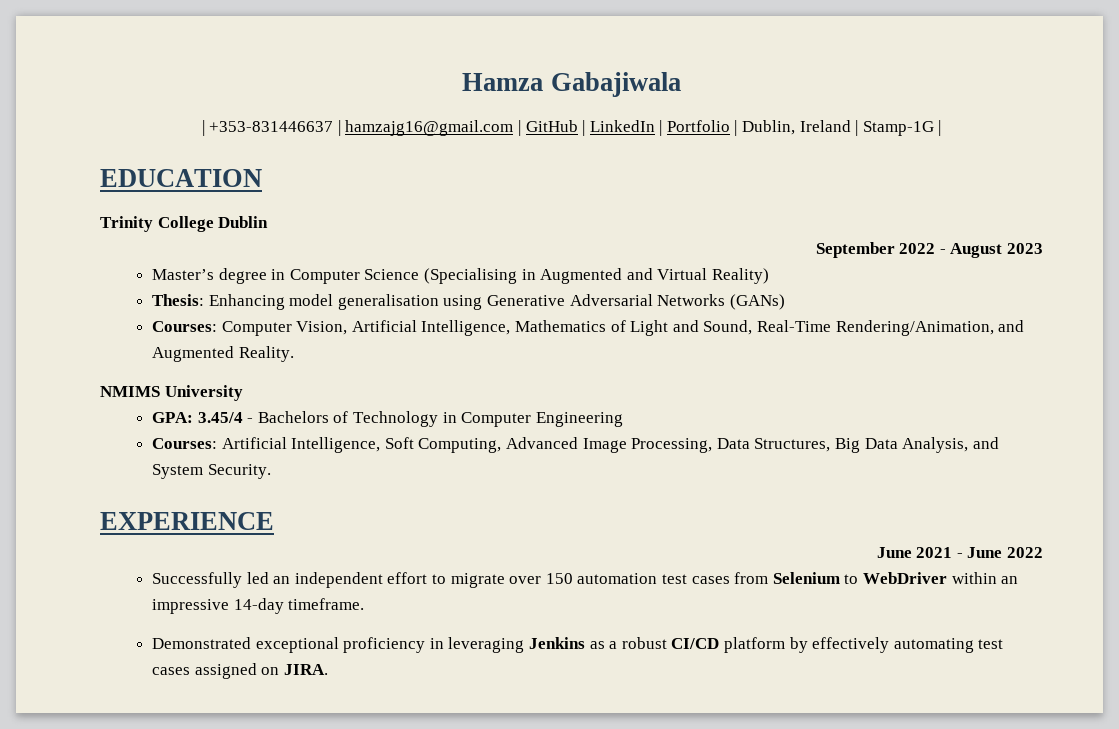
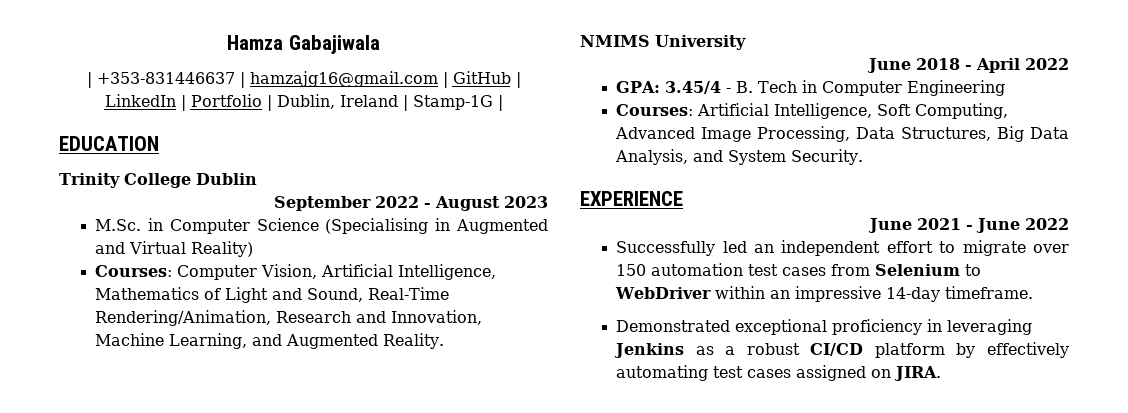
[152,268,267,284] Master’s degree -> [95,219,142,231] M.Sc.
[152,294,785,310] // Thesis: Enhancing model generalisation using Generative Adversarial Networks (GANs) -> (254, 249) none
(994, 328) none -> [276,310,483,325] [95,333,248,349] Research and Innovation, Machine Learning,
(243, 393) none -> [867,58,1069,73] // June 2018 - April 2022
[257,411,439,427] Bachelors of Technology -> [736,81,798,93] B. Tech

